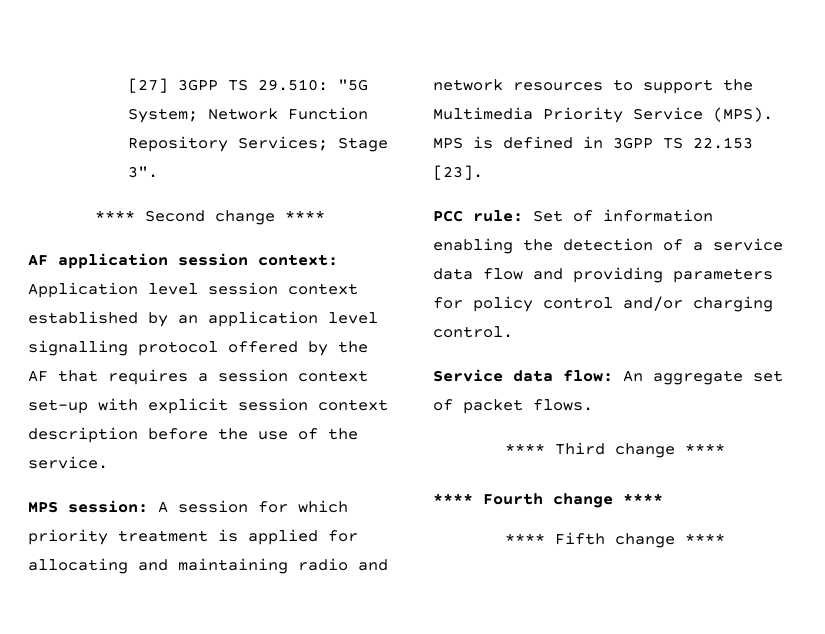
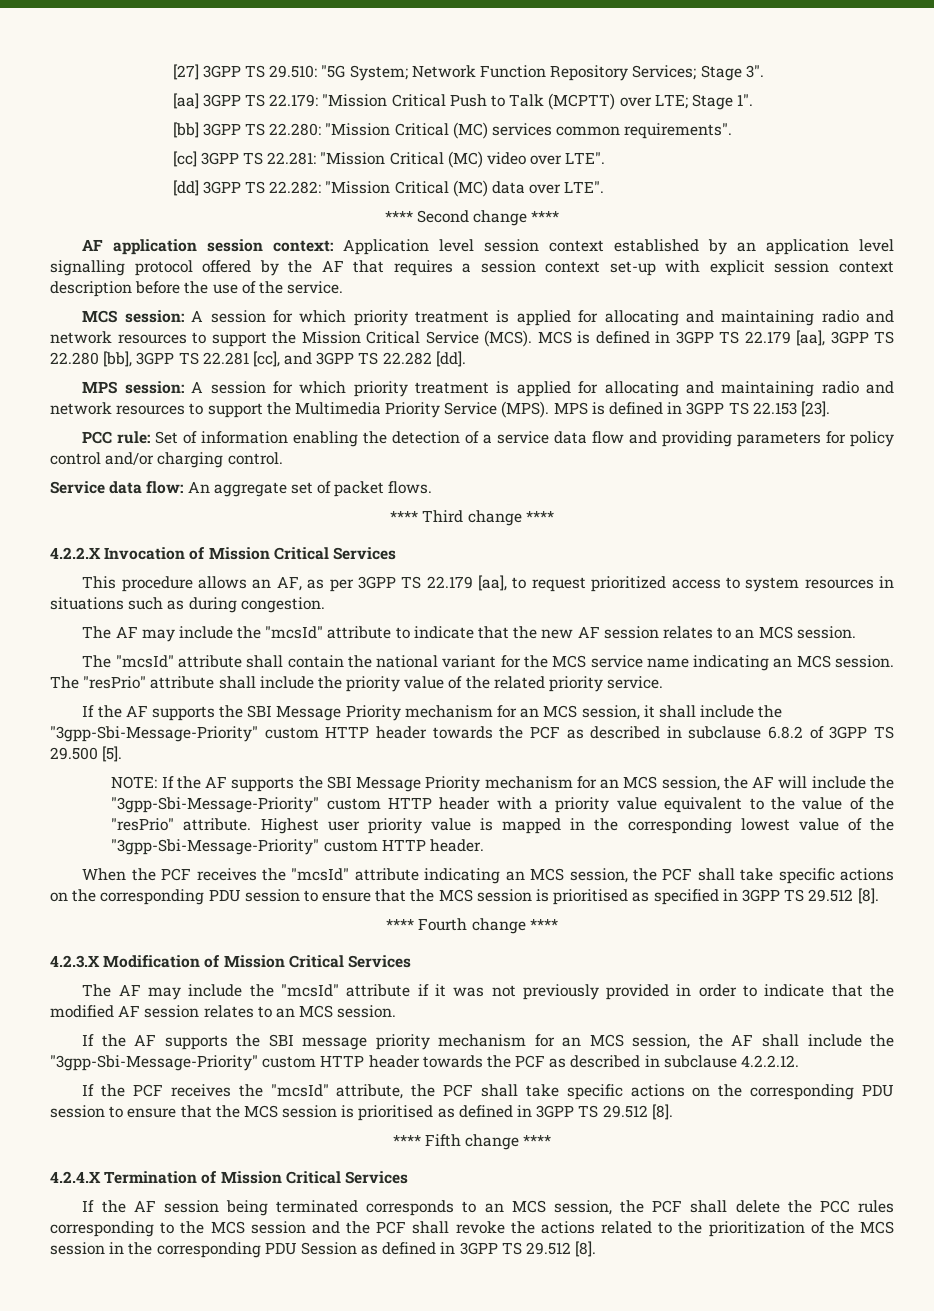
(159, 172) none -> [172,93,754,110] [172,122,733,139] [172,151,606,168] [172,180,605,197] // [aa] 3GPP TS 22.179: "Mission Critical Push to Talk (MCPTT) over LTE; Stage 1". // [bb] 3GPP TS 22.280: "Mission Critical (MC) services common requirements". // [cc] 3GPP TS 22.281: "Mission Critical (MC) video over LTE". // [dd] 3GPP TS 22.282: "Mission Critical (MC) data over LTE".
(108, 462) none -> [82,310,895,326] [50,330,894,347] [50,351,466,367] // MCS session: A session for which priority treatment is applied for allocating and maintaining radio and network resources to support the Mission Critical Service (MCS). MCS is defined in 3GPP TS 22.179 [aa], 3GPP TS 22.280 [bb], 3GPP TS 22.281 [cc], and 3GPP TS 22.282 [dd].
[433,493,663,508] [505,532,725,548] **** Fourth change **** // **** Fifth change **** -> [50,547,396,560] [82,575,895,592] [50,597,325,613] [82,626,856,642] [82,655,895,671] [50,676,664,692] [82,705,783,721] [50,726,894,742] [50,746,123,762] [111,776,894,792] [111,797,894,813] [111,818,894,834] [111,839,484,855] [82,868,895,884] [50,888,879,905] [386,918,558,934] [50,955,411,968] [82,984,895,1000] [50,1005,397,1018] [82,1034,895,1050] [50,1055,800,1071] [82,1084,895,1100] [50,1104,673,1121] [392,1134,552,1150] [50,1171,408,1184] [82,1200,894,1216] [50,1221,894,1237] [50,1241,597,1258] 4.2.2.X Invocation of Mission Critical Services // This procedure allows an AF, as per 3GPP TS 22.179 [aa], to request prioritized access to system resources in situations such as during congestion. // The AF may include the "mcsId" attribute to indicate that the new AF session relates to an MCS session. // The "mcsId" attribute shall contain the national variant for the MCS service name indicating an MCS session. The "resPrio" attribute shall include the priority value of the related priority service. // If the AF supports the SBI Message Priority mechanism for an MCS session, it shall include the "3gpp-Sbi-Message-Priority" custom HTTP header towards the PCF as described in subclause 6.8.2 of 3GPP TS 29.500 [5]. // NOTE: If the AF supports the SBI Message Priority mechanism for an MCS session, the AF will include the "3gpp-Sbi-Message-Priority" custom HTTP header with a priority value equivalent to the value of the "resPrio" attribute. Highest user priority value is mapped in the corresponding lowest value of the "3gpp-Sbi-Message-Priority" custom HTTP header. // When the PCF receives the "mcsId" attribute indicating an MCS session, the PCF shall take specific actions on the corresponding PDU session to ensure that the MCS session is prioritised as specified in 3GPP TS 29.512 [8]. // **** Fourth change **** // 4.2.3.X Modification of Mission Critical Services // The AF may include the "mcsId" attribute if it was not previously provided in order to indicate that the modified AF session relates to an MCS session. // If the AF supports the SBI message priority mechanism for an MCS session, the AF shall include the "3gpp-Sbi-Message-Priority" custom HTTP header towards the PCF as described in subclause 4.2.2.12. // If the PCF receives the "mcsId" attribute, the PCF shall take specific actions on the corresponding PDU session to ensure that the MCS session is prioritised as defined in 3GPP TS 29.512 [8]. // **** Fifth change **** // 4.2.4.X Termination of Mission Critical Services // If the AF session being terminated corresponds to an MCS session, the PCF shall delete the PCC rules corresponding to the MCS session and the PCF shall revoke the actions related to the prioritization of the MCS session in the corresponding PDU Session as defined in 3GPP TS 29.512 [8].

